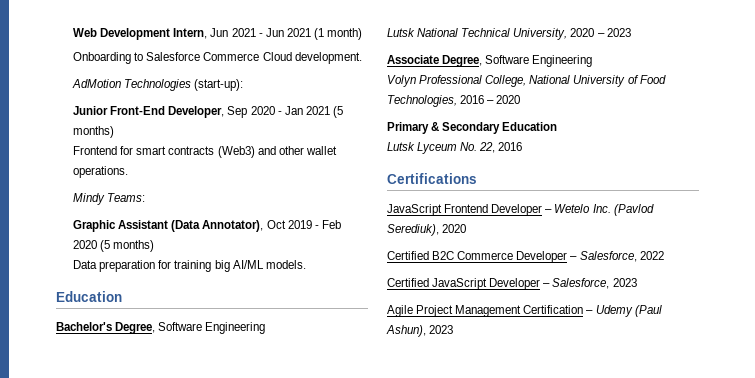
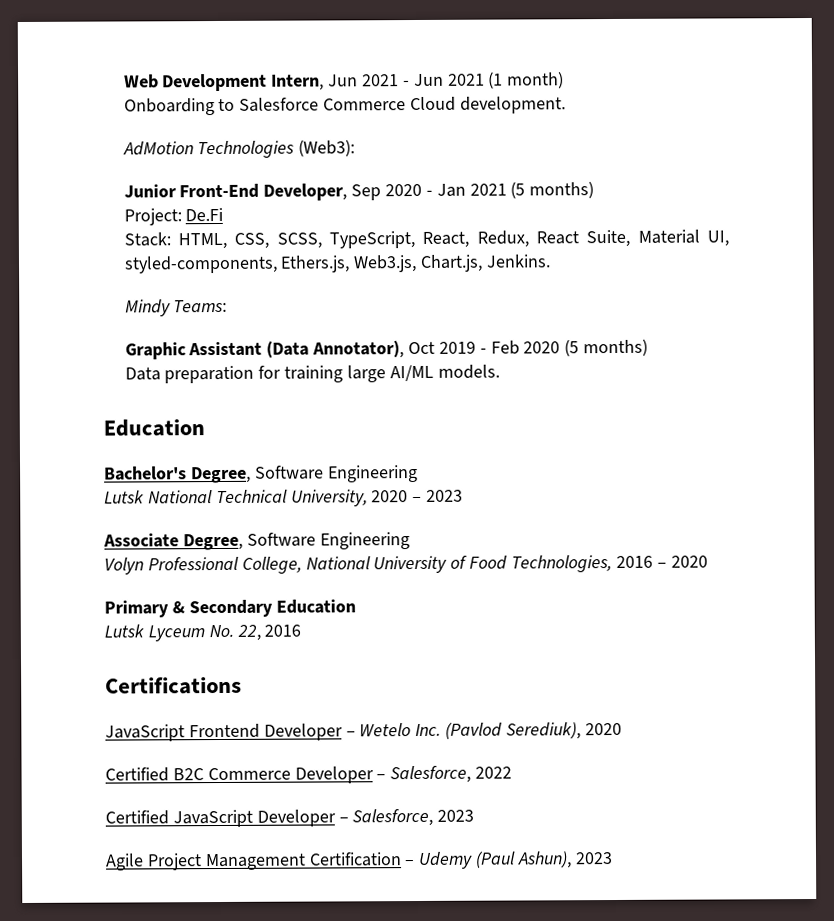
[194,79,244,91] (start-up): -> [298,139,356,157] (Web3):
[73,146,337,158] [73,166,129,178] Frontend for smart contracts (Web3) and other wallet operations. -> [123,207,224,226] [123,229,729,250] [123,254,552,274] Project: De.Fi // Stack: HTML, CSS, SCSS, TypeScript, React, Redux, React Suite, Material UI, styled-components, Ethers.js, Web3.js, Chart.js, Jenkins.
[214,260,230,272] big -> [347,365,387,383] large

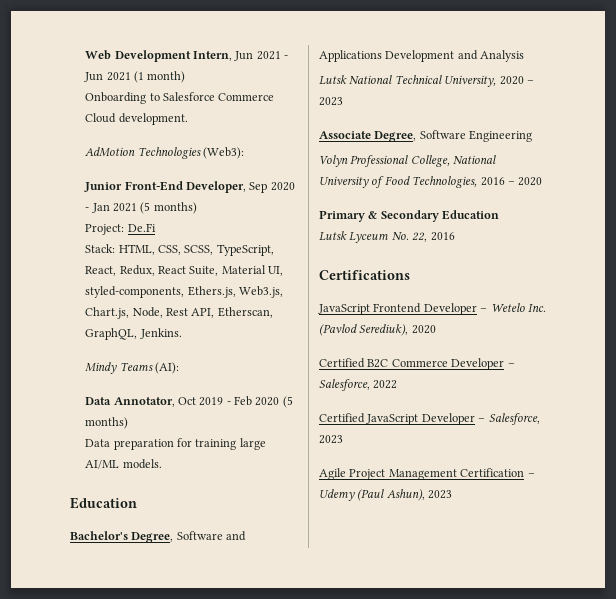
[486,254,552,268] [124,299,228,317] [124,340,405,360] Jenkins. // Mindy Teams: // Graphic Assistant (Data Annotator), -> [132,307,273,318] [85,328,182,340] [85,362,179,374] [85,397,175,407] Node, Rest API, Etherscan, GraphQL, Jenkins. // Mindy Teams (AI): // Data Annotator,
[327,464,418,483] Engineering -> [226,531,247,541] [319,50,525,62] and Applications Development and Analysis

